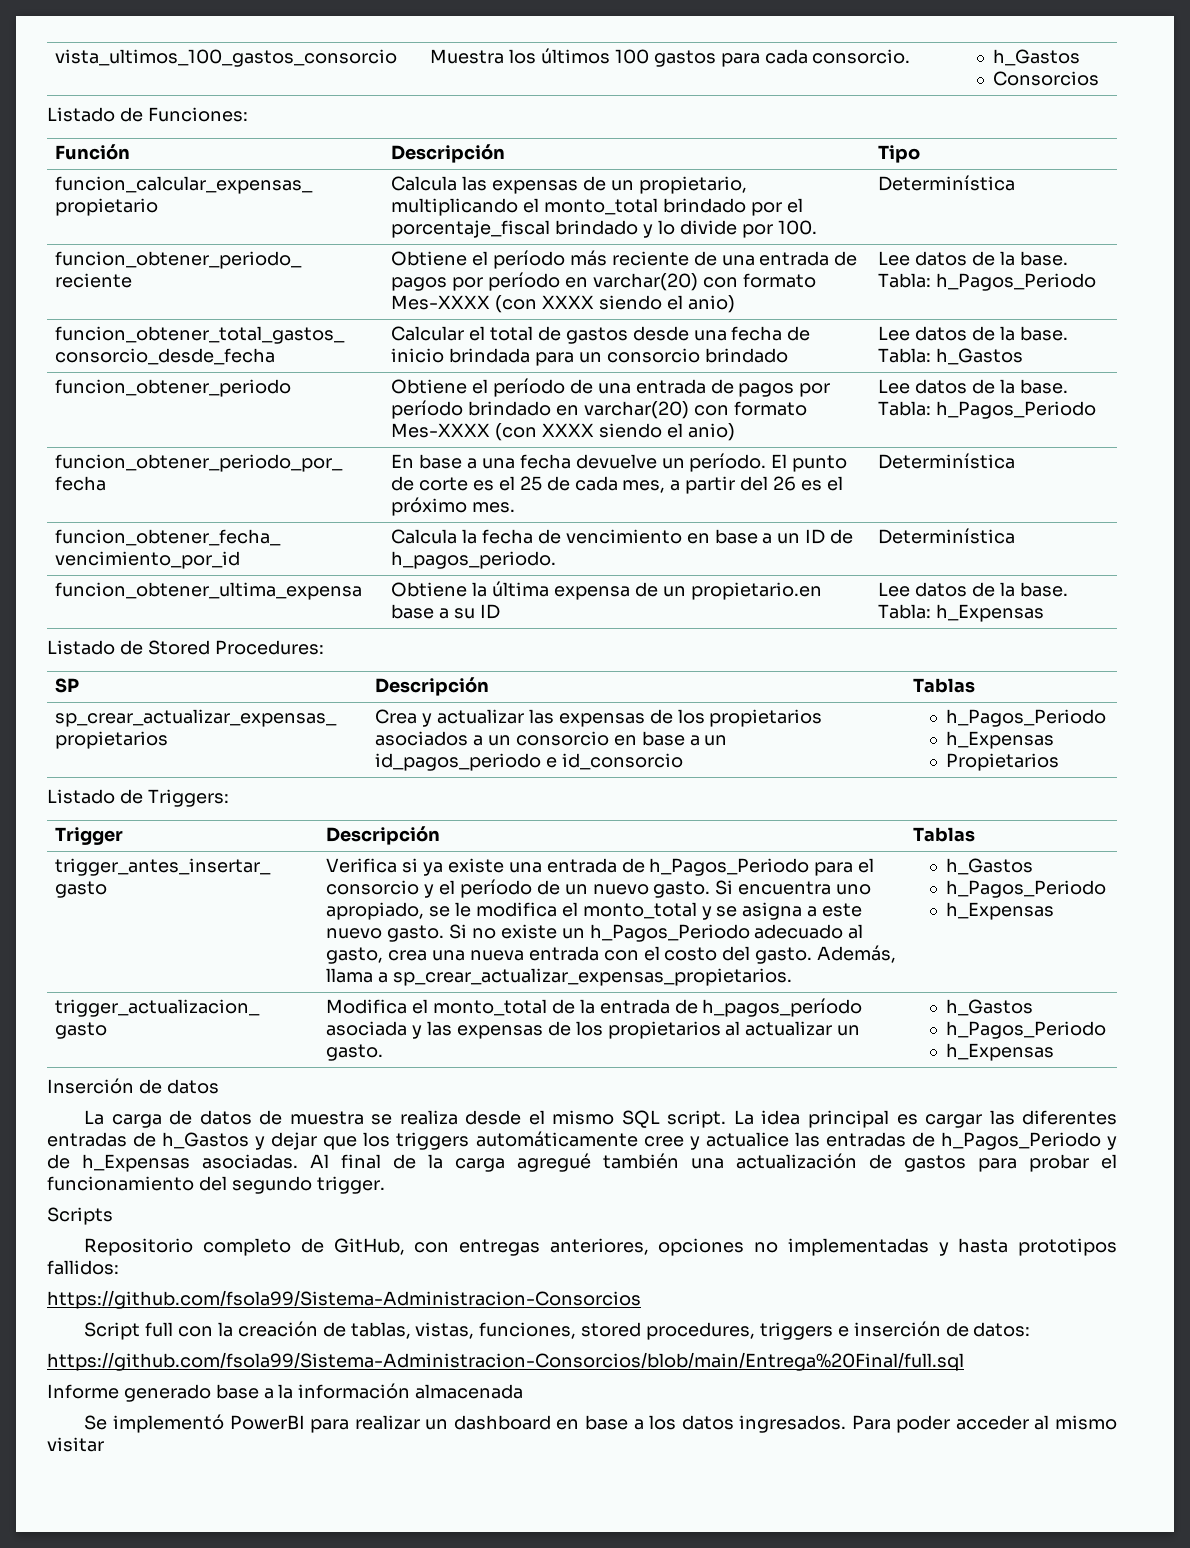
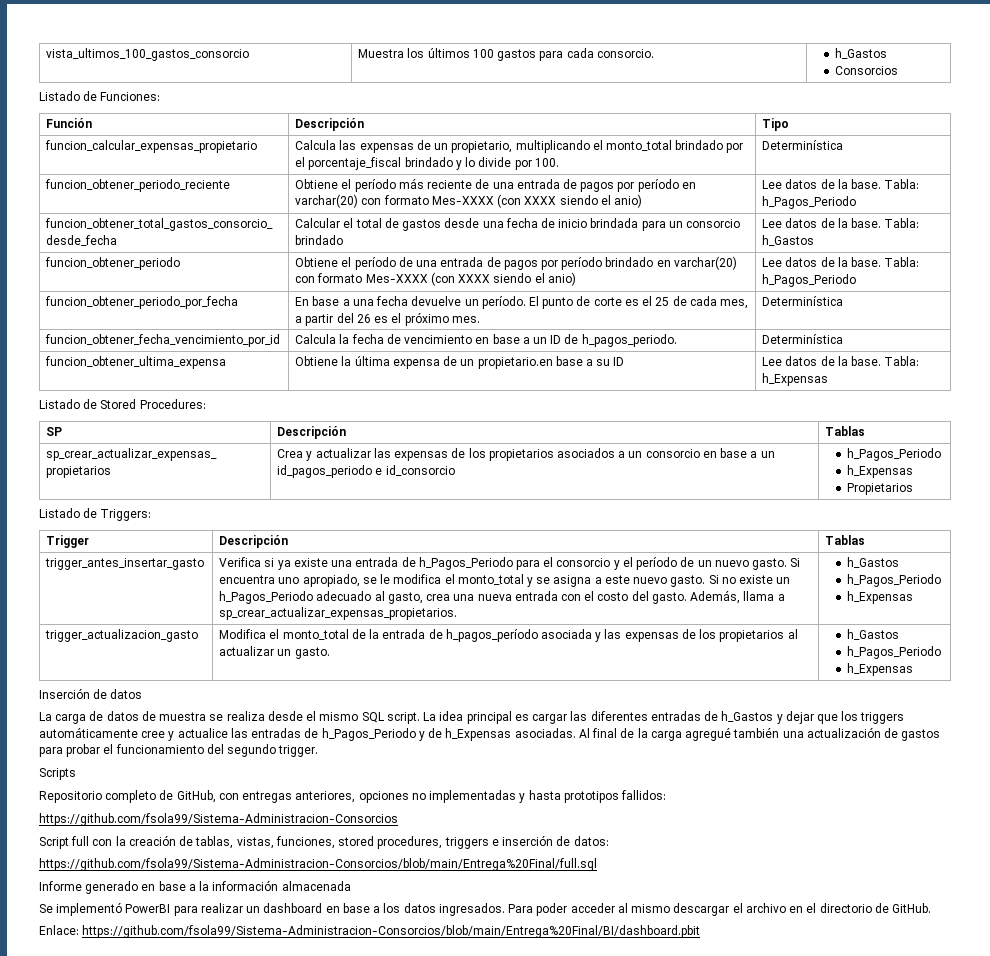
(211, 1393) none -> [141,884,156,891] en
[47,1437,104,1452] visitar -> [673,903,932,916] [39,925,701,938] descargar el archivo en el directorio de GitHub. // Enlace: https://github.com/fsola99/Sistema-Administracion-Consorcios/blob/main/Entrega%20Final/BI/dashboard.pbit

